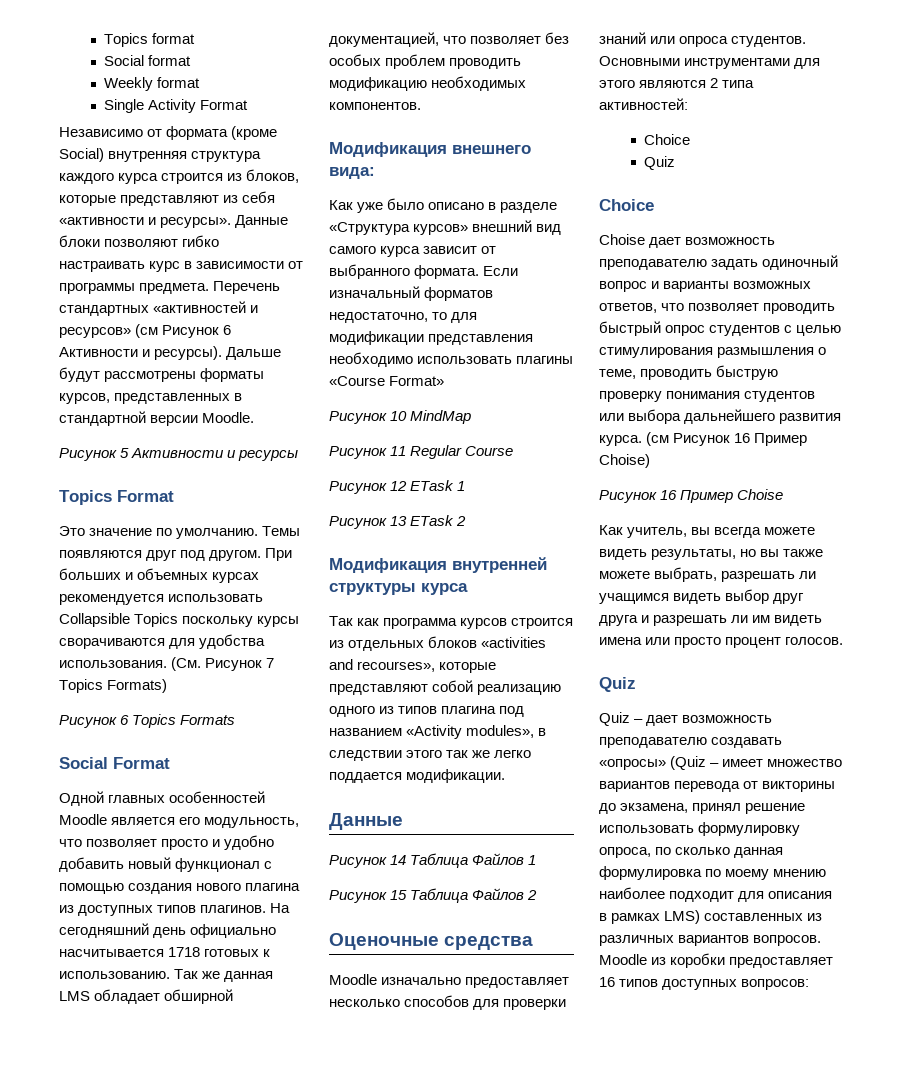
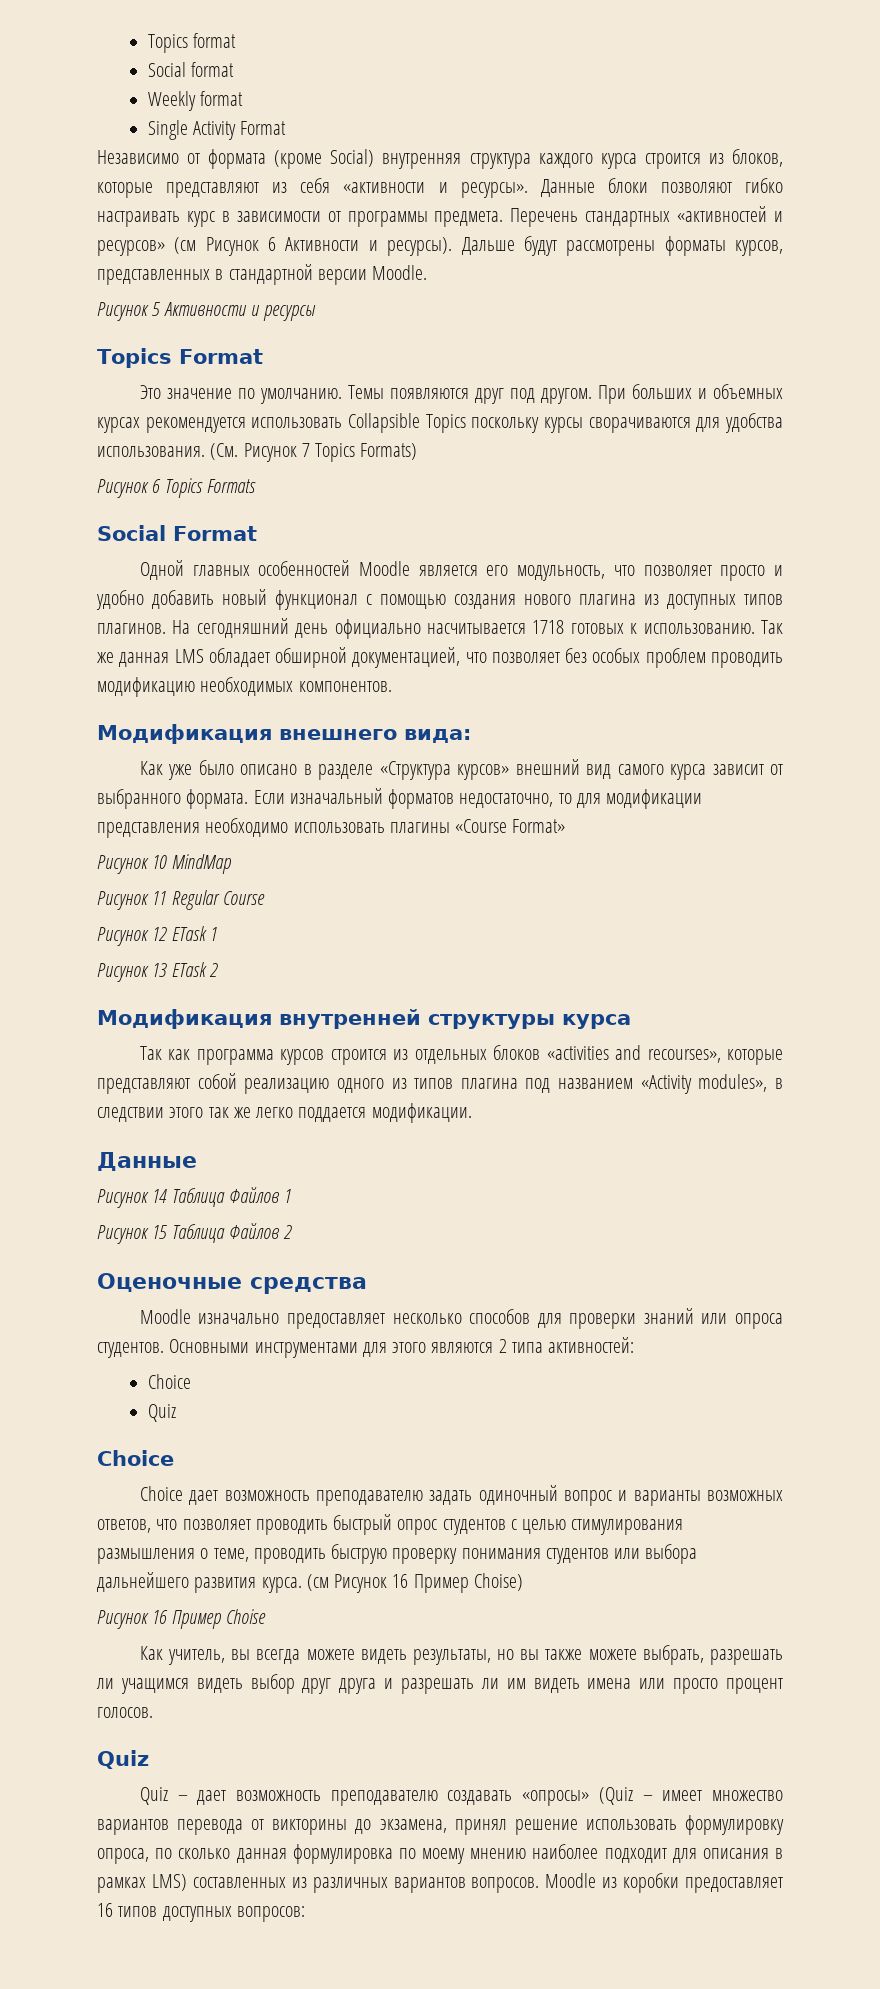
[599,234,645,245] Сhoise -> [139,1486,183,1501] Сhoice

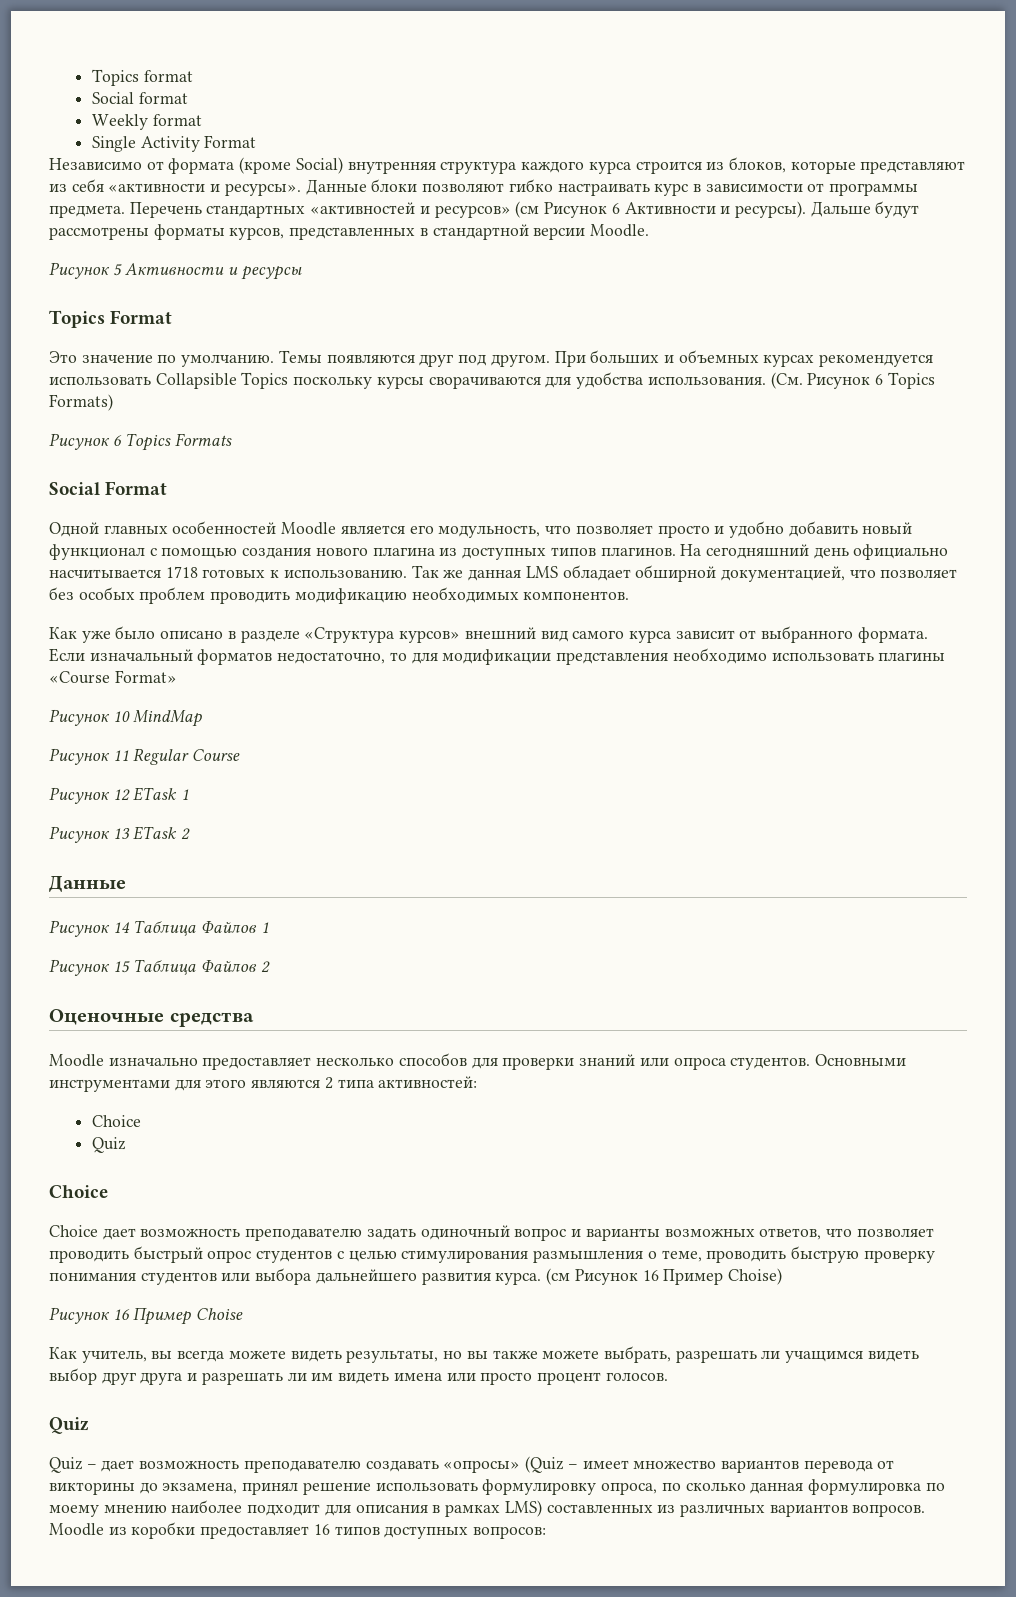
[301,443,310,457] 7 -> [874,374,883,385] 6
[97,724,471,744] // Модификация внешнего вида: -> (630, 595) none
[97,1009,631,1029] [139,1045,784,1065] [97,1073,783,1094] [97,1103,472,1123] // Модификация внутренней структуры курса // Так как программа курсов строится из отдельных блоков «activities and recourses», которые представляют собой реализацию одного из типов плагина под названием «Activity modules», в следствии этого так же легко поддается модификации. -> (191, 834) none

